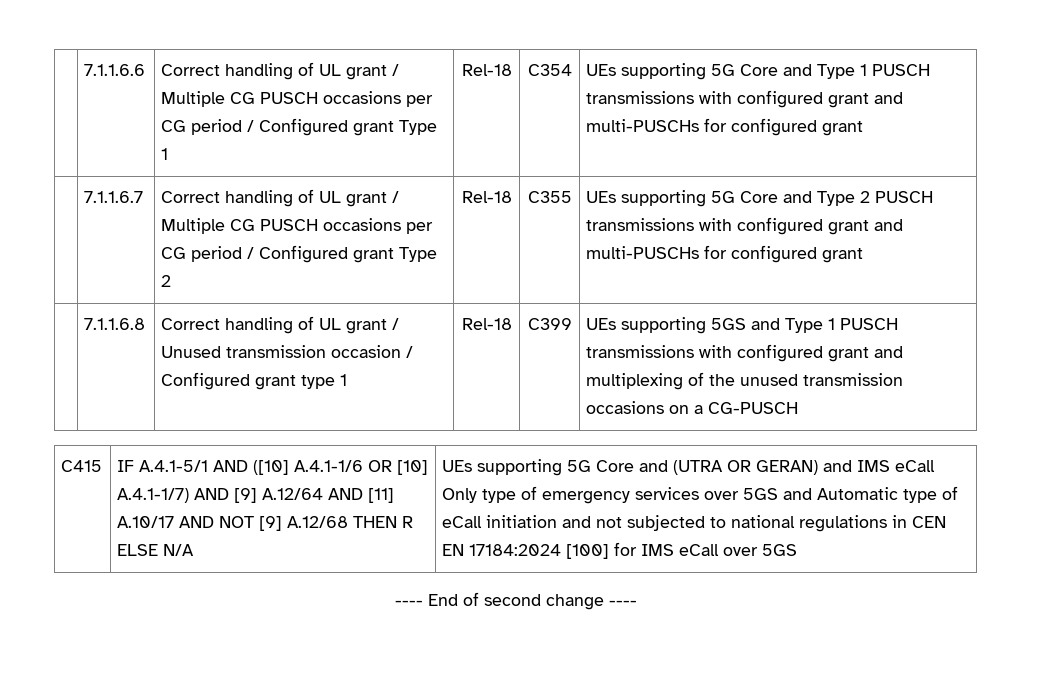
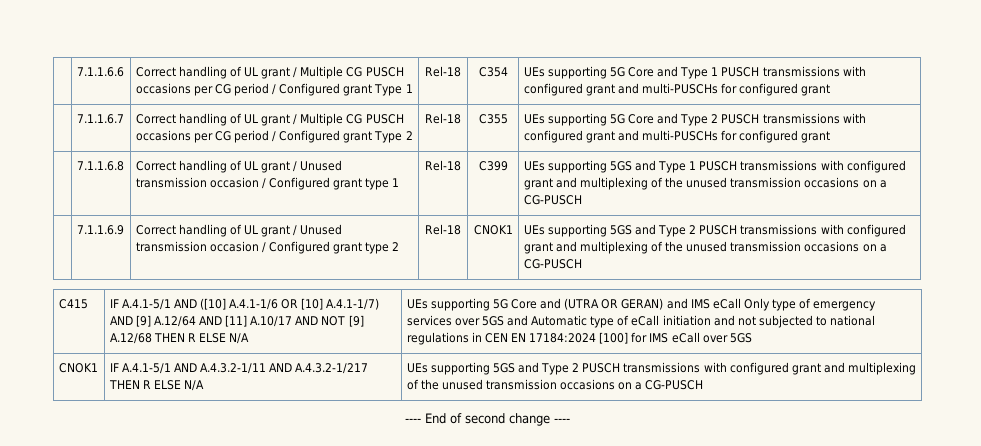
(799, 408) none -> [76,225,124,235] [135,224,343,237] [135,241,400,254] [425,224,461,235] [473,225,513,235] [523,224,906,237] [523,241,887,254] [523,259,582,269] // | 7.1.1.6.9 | Correct handling of UL grant / Unused transmission occasion / Configured grant type 2 | Rel-18 | CNOK1 | UEs supporting 5GS and Type 2 PUSCH transmissions with configured grant and multiplexing of the unused transmission occasions on a CG-PUSCH
(798, 550) none -> [58,363,98,373] [109,363,369,374] [108,380,205,391] [406,362,917,375] [406,379,704,390] // CNOK1 | IF A.4.1-5/1 AND A.4.3.2-1/11 AND A.4.3.2-1/217 THEN R ELSE N/A | UEs supporting 5GS and Type 2 PUSCH transmissions with configured grant and multiplexing of the unused transmission occasions on a CG-PUSCH

